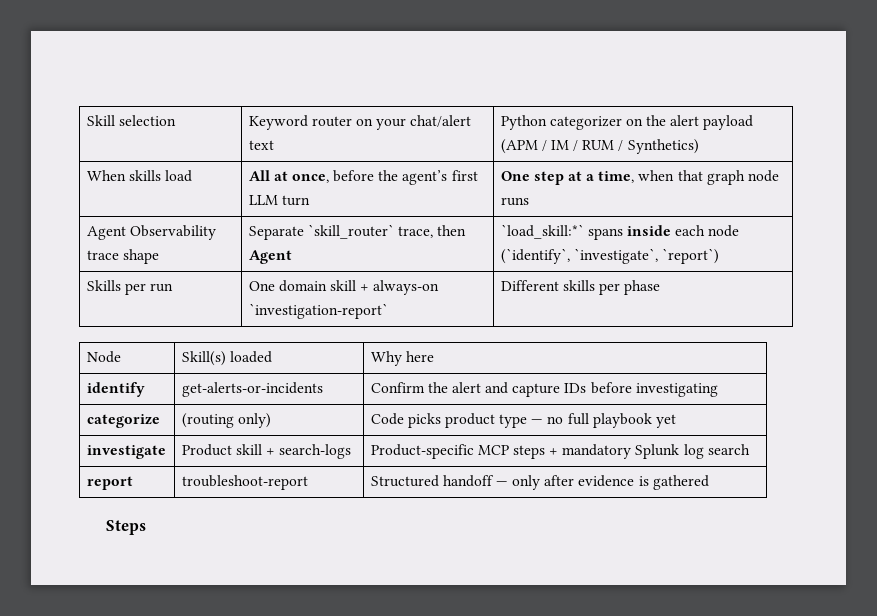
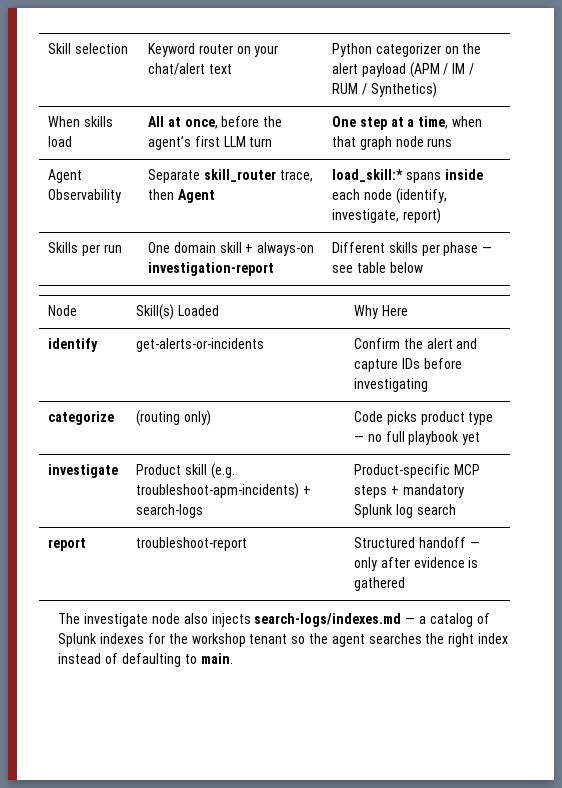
[86,249,159,264] trace shape -> (121, 196) none
[307,224,394,239] `skill_router` -> [203,169,276,182] skill_router
[500,224,584,239] `load_skill:*` -> [331,169,403,182] load_skill:*
[500,248,719,264] (`identify`, `investigate`, `report`) -> [395,188,447,204] [331,208,441,224] (identify, investigate, report)
[248,303,388,319] `investigation-report` -> [147,262,274,276] investigation-report
(661, 287) none -> [482,247,493,253] [331,262,423,273] — see table below
[229,351,272,363] loaded -> [177,305,219,316] Loaded
[405,351,434,362] here -> [381,305,408,316] Here
(262, 449) none -> [210,463,235,479] [135,483,299,499] (e.g. troubleshoot-apm-incidents)
[106,520,147,535] Steps -> [58,613,490,627] [58,633,508,647] [58,653,233,667] The investigate node also injects search-logs/indexes.md — a catalog of Splunk indexes for the workshop tenant so the agent searches the right index instead of defaulting to main.

